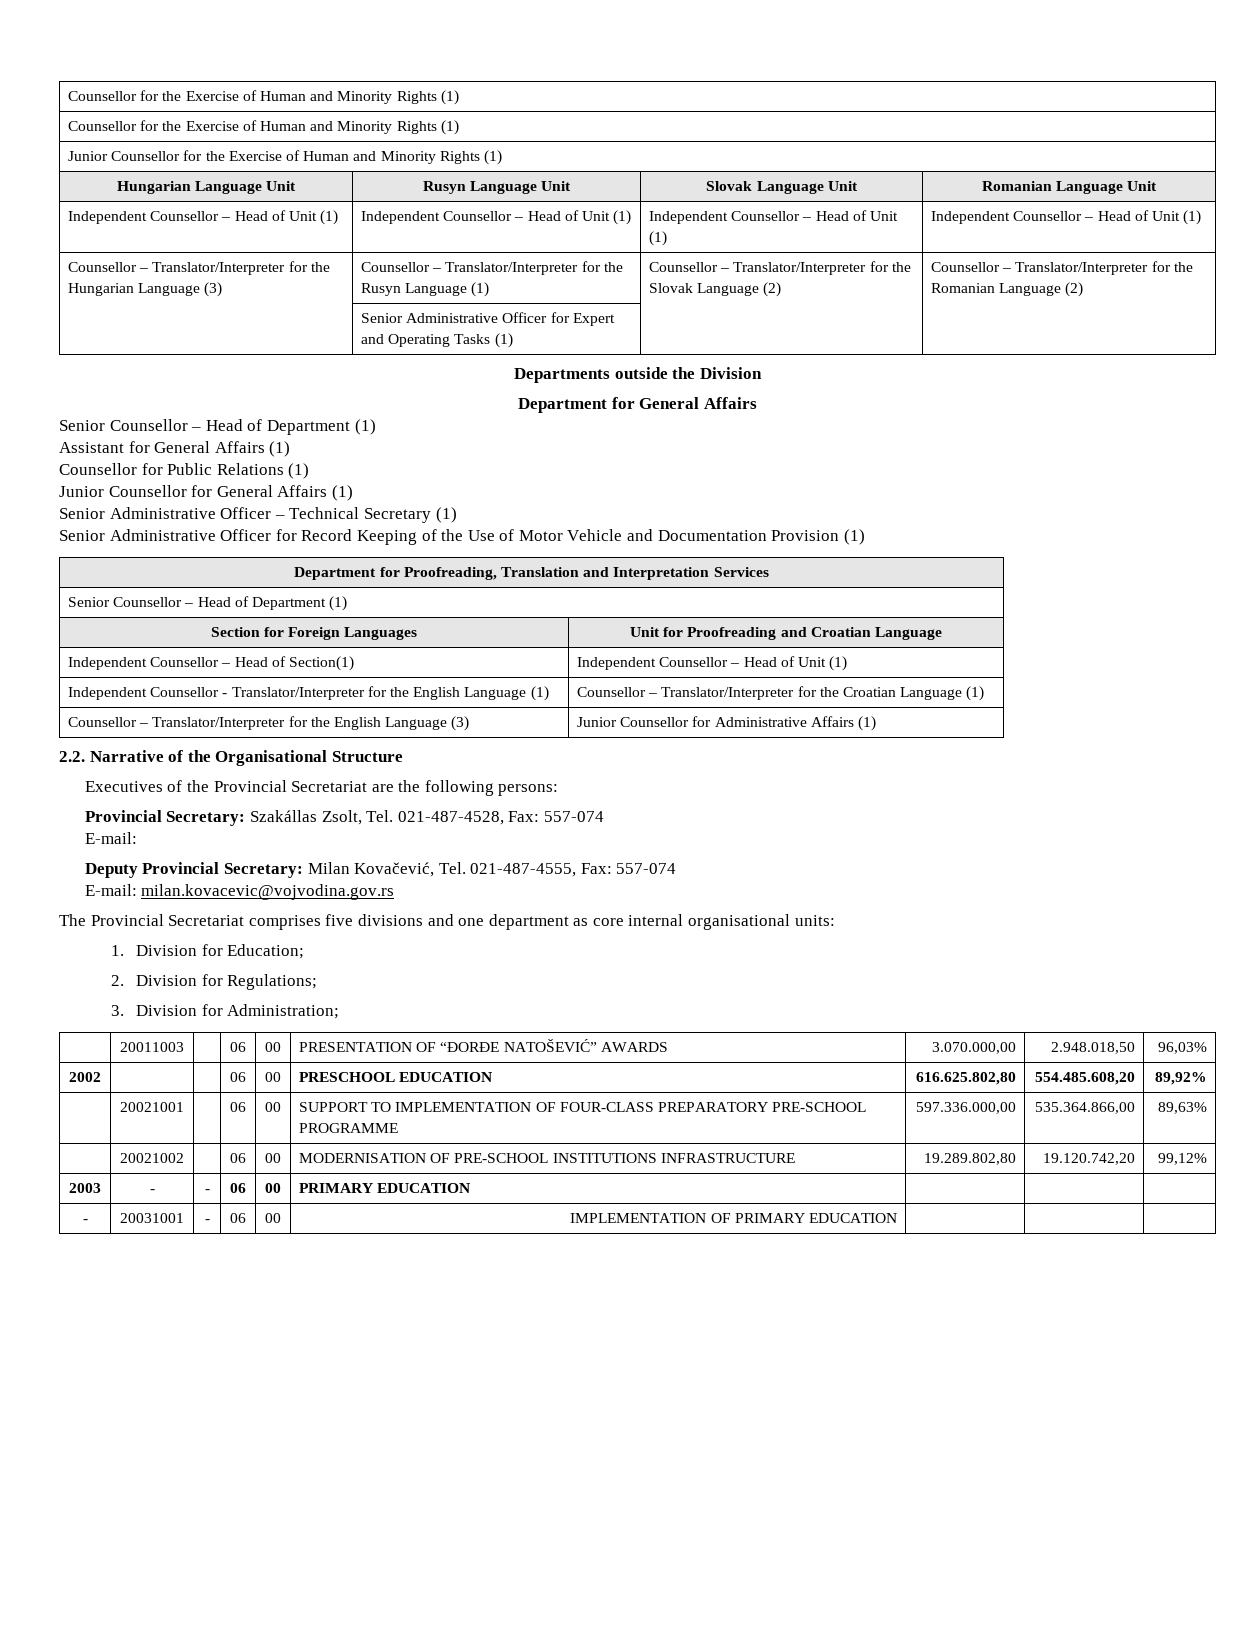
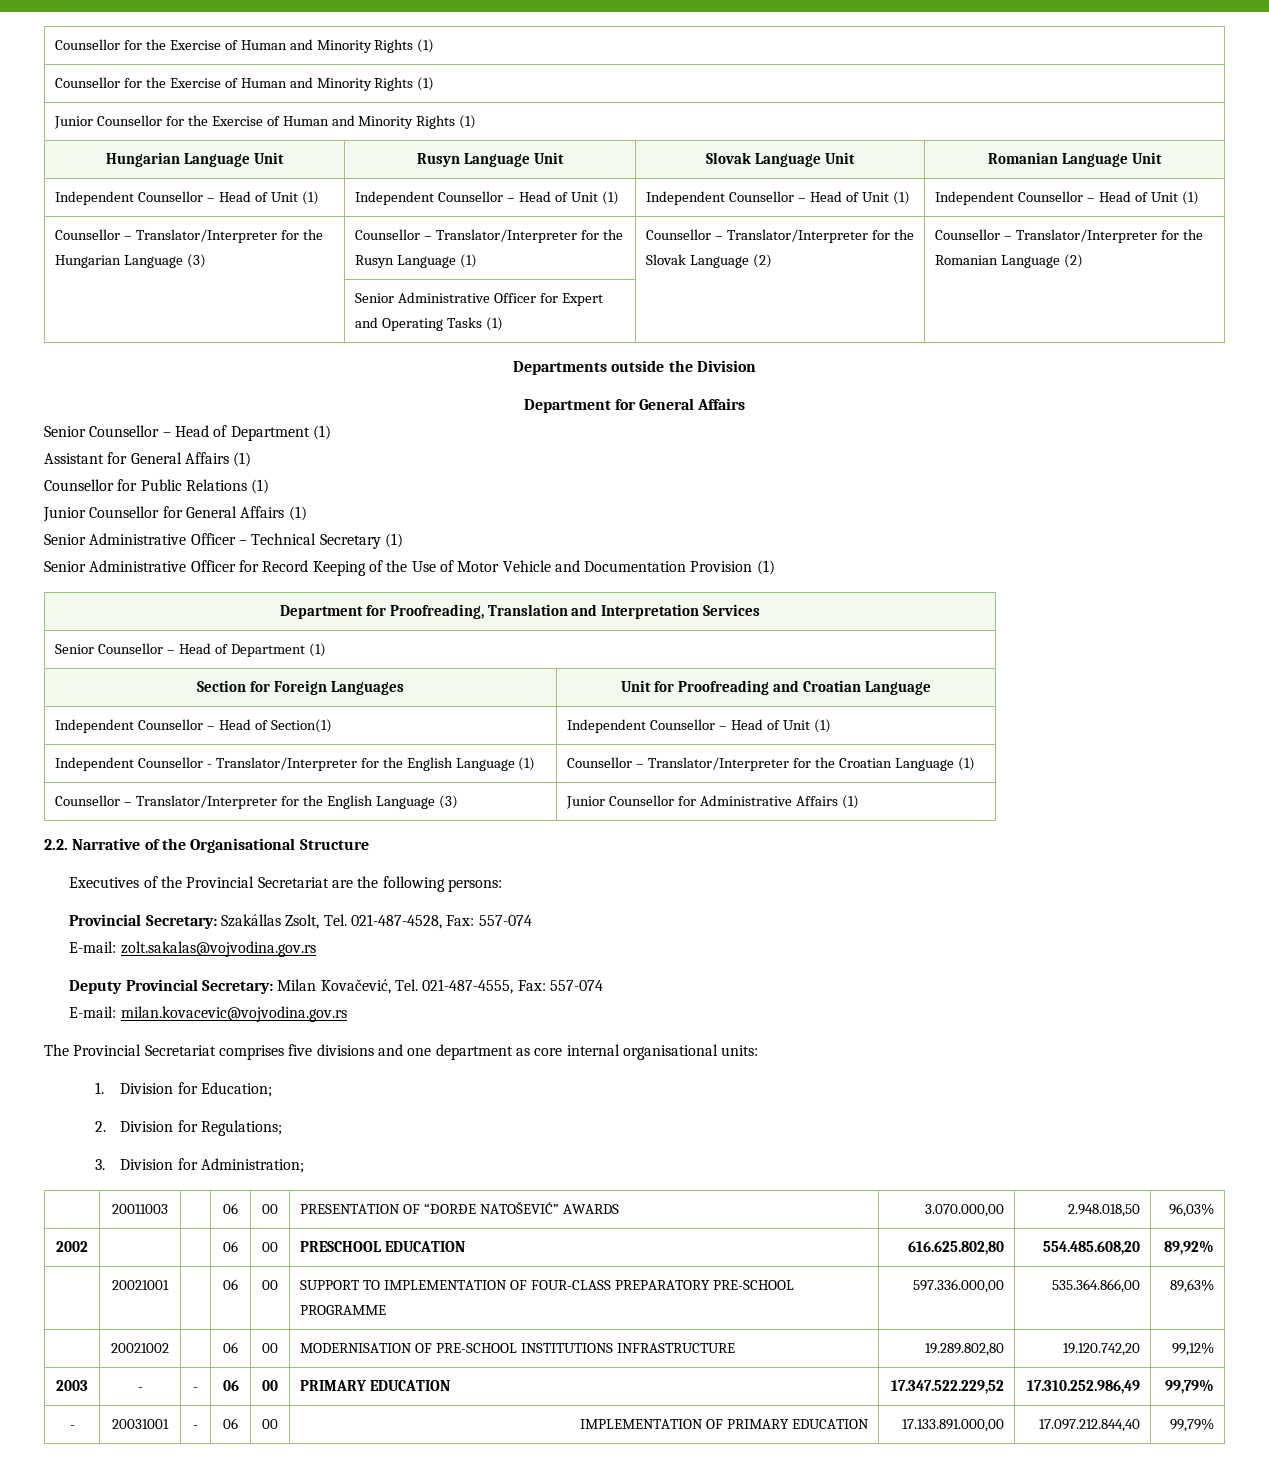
(137, 838) none -> [120,941,316,957] zolt.sakalas@vojvodina.gov.rs
(471, 1188) | | -> [890,1380,1004,1394] [1026,1380,1140,1394] [1164,1379,1214,1394] 17.347.522.229,52 | 17.310.252.986,49 | 99,79%
(897, 1218) | | -> [901,1419,1004,1432] [1038,1419,1140,1432] [1169,1418,1214,1432] 17.133.891.000,00 | 17.097.212.844,40 | 99,79%

